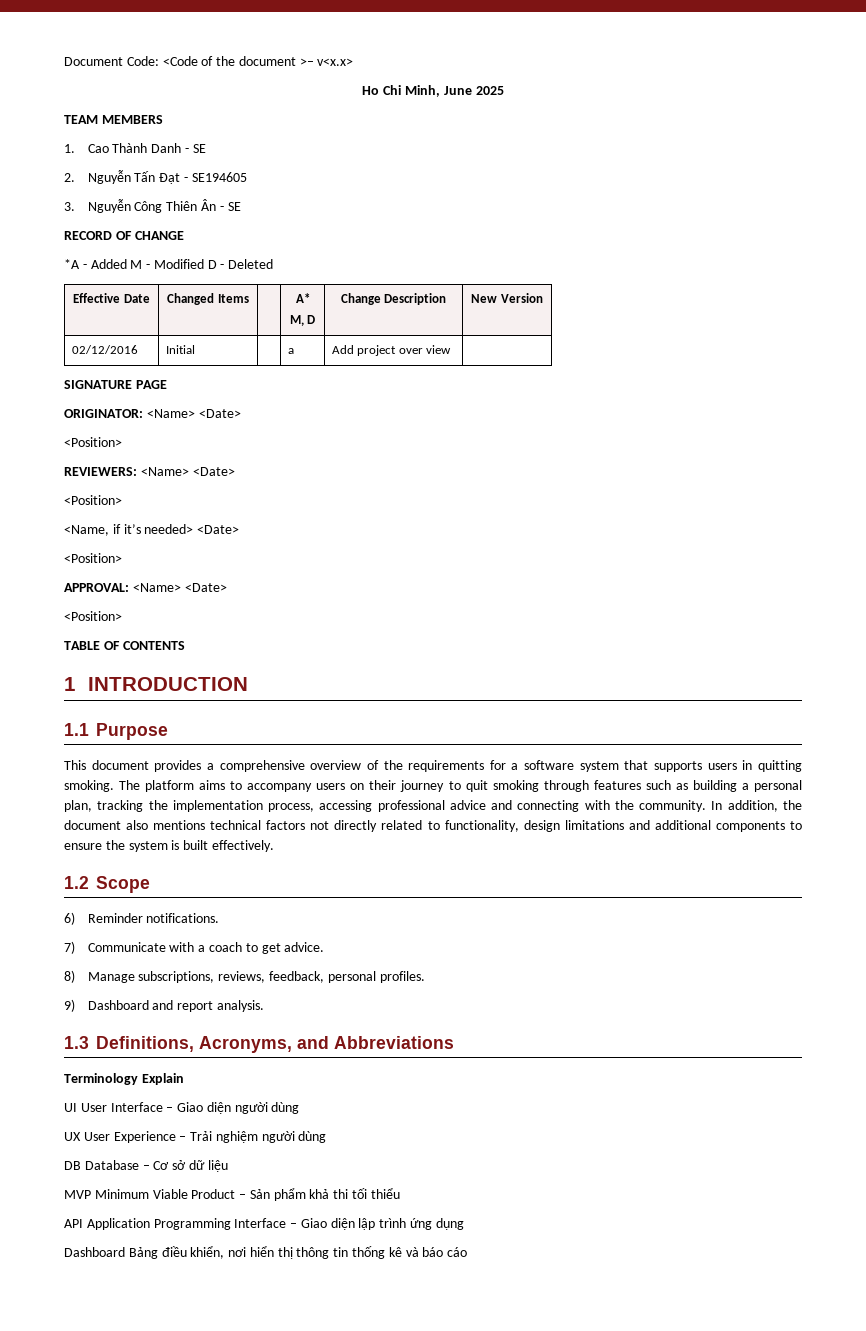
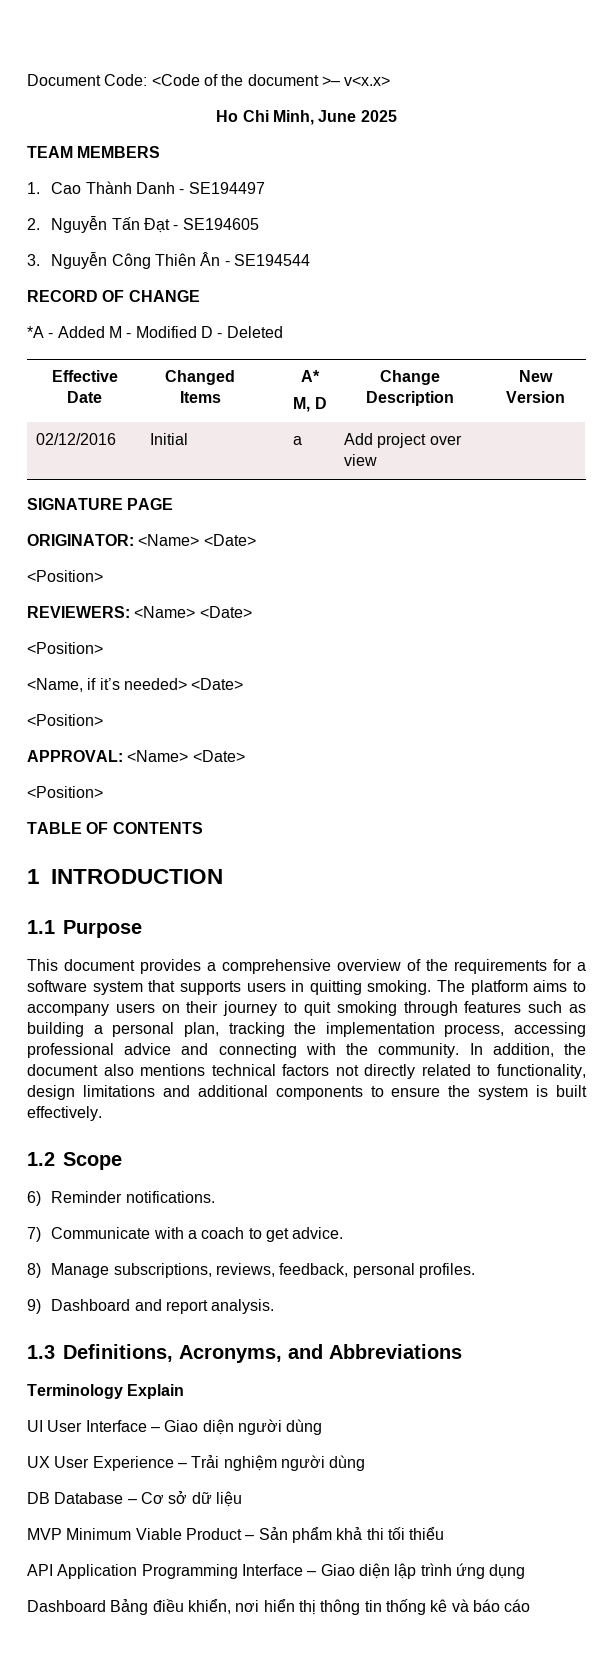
[192,144,206,153] SE -> [188,182,265,194] SE194497
[227,202,241,211] SE -> [234,254,311,266] SE194544

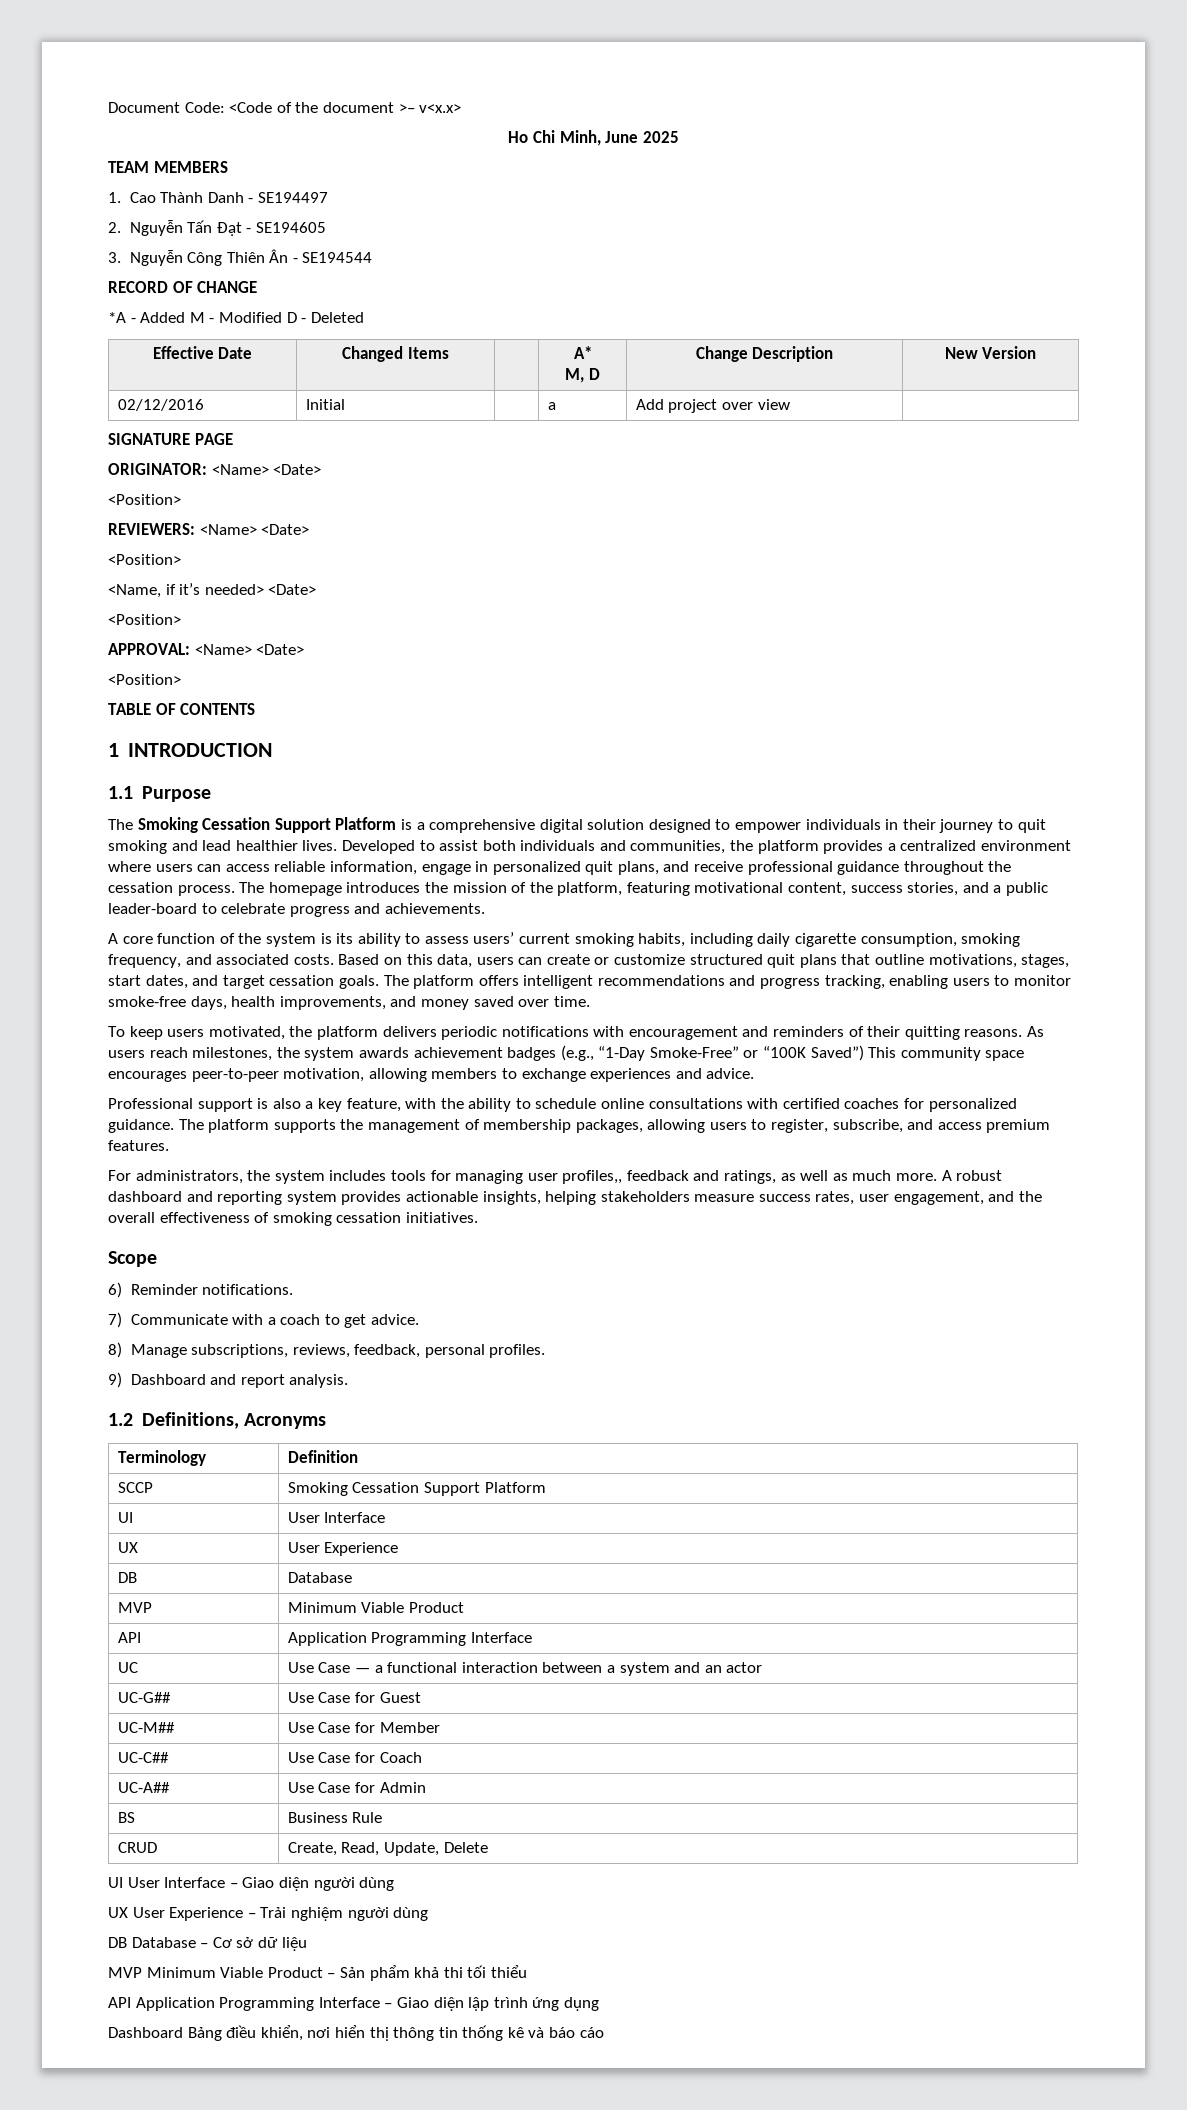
[27,959,586,974] [27,980,586,995] [27,1003,180,1016] This document provides a comprehensive overview of the requirements for a software system that supports users in quitting smoking. The platform aims to accompany users on -> [108,817,899,833] The Smoking Cessation Support Platform is a comprehensive digital solution designed to empower individuals in
[403,1001,586,1016] [27,1022,586,1037] [27,1043,586,1058] [27,1064,586,1079] [27,1085,588,1100] [27,1106,102,1121] [27,1152,55,1166] through features such as building a personal plan, tracking the implementation process, accessing professional advice and connecting with the community. In addition, the document also mentions technical factors not directly related to functionality, design limitations and additional components to ensure the system is built effectively. // 1.2 -> [171,840,1072,854] [108,861,1012,875] [108,882,1049,896] [108,903,485,917] [108,932,1021,947] [108,954,1070,968] [108,975,1072,989] [108,996,590,1010] [108,1026,1045,1040] [108,1045,1025,1061] [108,1068,755,1082] [108,1098,1017,1112] [108,1119,1051,1133] [108,1140,169,1151] [108,1170,1003,1184] [108,1191,1042,1205] [108,1212,478,1226] and lead healthier lives. Developed to assist both individuals and communities, the platform provides a centralized environment where users can access reliable information, engage in personalized quit plans, and receive professional guidance throughout the cessation process. The homepage introduces the mission of the platform, featuring motivational content, success stories, and a public leader-board to celebrate progress and achievements. // A core function of the system is its ability to assess users’ current smoking habits, including daily cigarette consumption, smoking frequency, and associated costs. Based on this data, users can create or customize structured quit plans that outline motivations, stages, start dates, and target cessation goals. The platform offers intelligent recommendations and progress tracking, enabling users to monitor smoke-free days, health improvements, and money saved over time. // To keep users motivated, the platform delivers periodic notifications with encouragement and reminders of their quitting reasons. As users reach milestones, the system awards achievement badges (e.g., “1-Day Smoke-Free” or “100K Saved”) This community space encourages peer-to-peer motivation, allowing members to exchange experiences and advice. // Professional support is also a key feature, with the ability to schedule online consultations with certified coaches for personalized guidance. The platform supports the management of membership packages, allowing users to register, subscribe, and access premium features. // For administrators, the system includes tools for managing user profiles,, feedback and ratings, as well as much more. A robust dashboard and reporting system provides actionable insights, helping stakeholders measure success rates, user engagement, and the overall effectiveness of smoking cessation initiatives. //
[27,1344,462,1363] [27,1384,185,1399] 1.3 Definitions, Acronyms, and Abbreviations // Terminology Explain -> [108,1412,326,1429] [117,1450,206,1466] [287,1450,358,1463] [117,1482,153,1493] [287,1482,546,1496] [117,1512,133,1523] [287,1512,386,1523] [117,1542,138,1553] [287,1542,399,1556] [117,1572,137,1583] [287,1572,352,1583] [117,1602,152,1613] [287,1602,465,1613] [117,1632,141,1643] [287,1632,533,1646] [117,1662,138,1673] [287,1662,763,1676] [117,1692,171,1703] [287,1692,421,1703] [117,1722,175,1733] [287,1722,440,1733] [117,1752,169,1763] [287,1752,422,1763] [117,1782,170,1793] [287,1782,426,1793] [117,1812,135,1823] [287,1812,383,1823] [117,1842,157,1853] [287,1842,488,1856] 1.2 Definitions, Acronyms // Terminology | Definition // SCCP | Smoking Cessation Support Platform // UI | User Interface // UX | User Experience // DB | Database // MVP | Minimum Viable Product // API | Application Programming Interface // UC | Use Case — a functional interaction between a system and an actor // UC-G## | Use Case for Guest // UC-M## | Use Case for Member // UC-C## | Use Case for Coach // UC-A## | Use Case for Admin // BS | Business Rule // CRUD | Create, Read, Update, Delete

